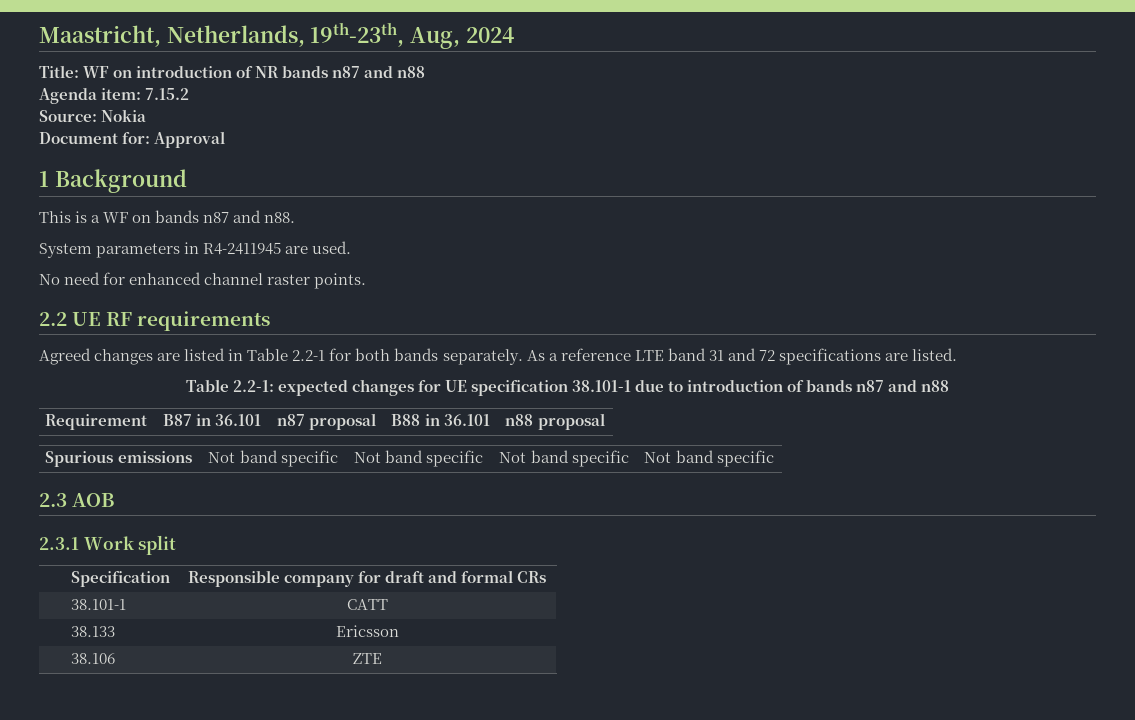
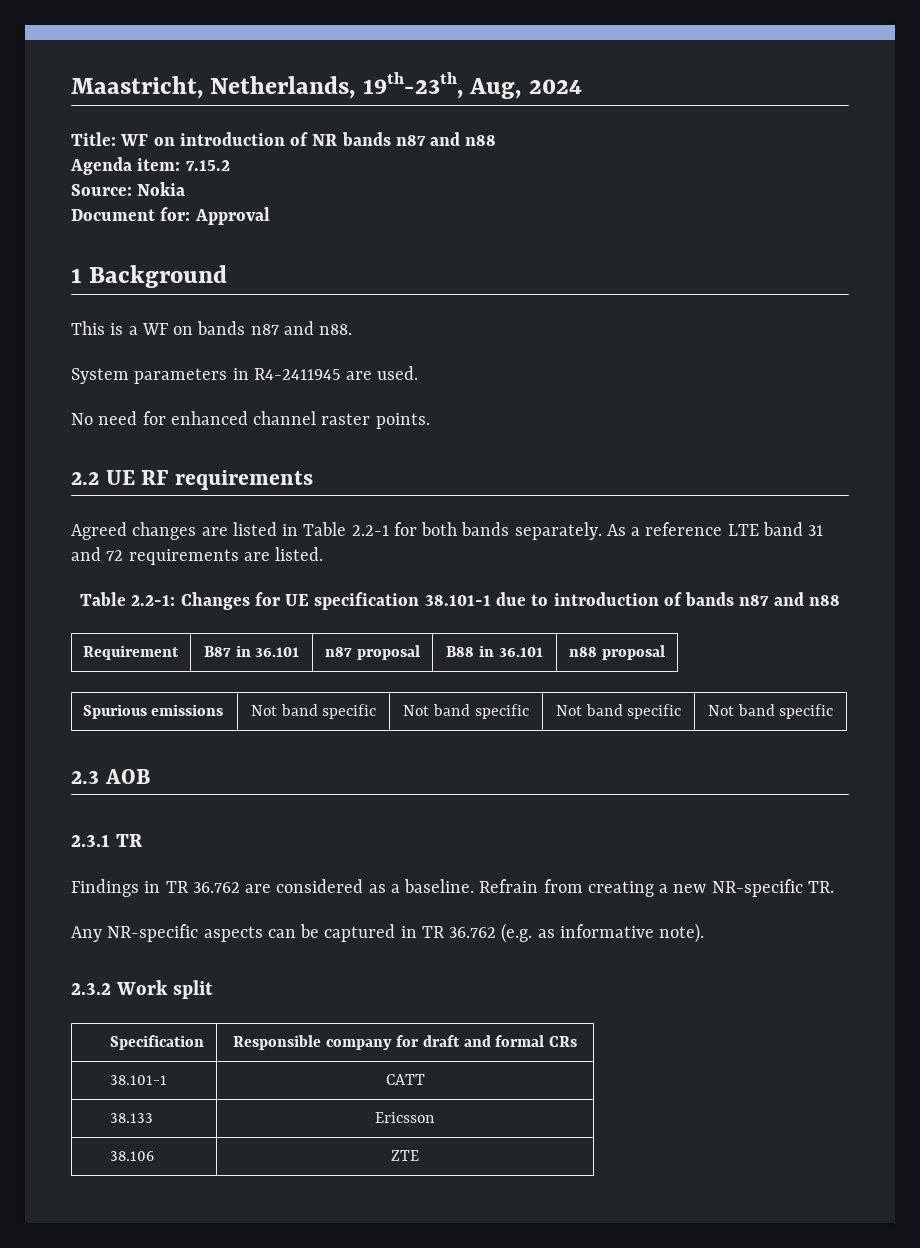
[778,348,881,365] specifications -> [128,549,239,565] requirements
[277,379,414,396] expected changes -> [180,592,250,610] Changes
(79, 543) none -> [115,834,143,847] [71,879,834,897] [71,923,705,943] [71,983,111,995] TR // Findings in TR 36.762 are considered as a baseline. Refrain from creating a new NR-specific TR. // Any NR-specific aspects can be captured in TR 36.762 (e.g. as informative note). // 2.3.2

